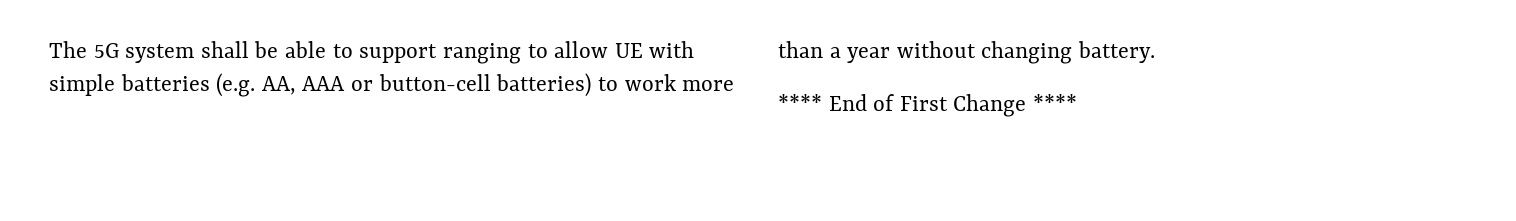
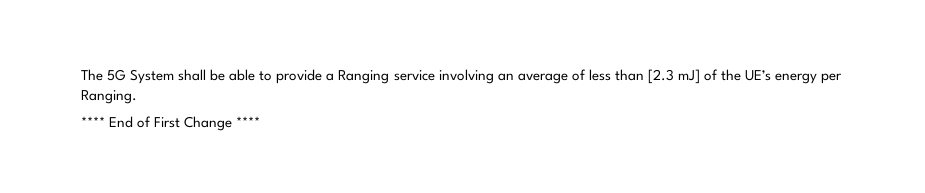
[125,44,195,63] system -> [130,69,175,84] System
[359,41,695,64] [49,73,735,97] [778,41,1156,64] support ranging to allow UE with simple batteries (e.g. AA, AAA or button-cell batteries) to work more than a year without changing battery. -> [276,69,843,84] [81,90,137,104] provide a Ranging service involving an average of less than [2.3 mJ] of the UE’s energy per Ranging.

